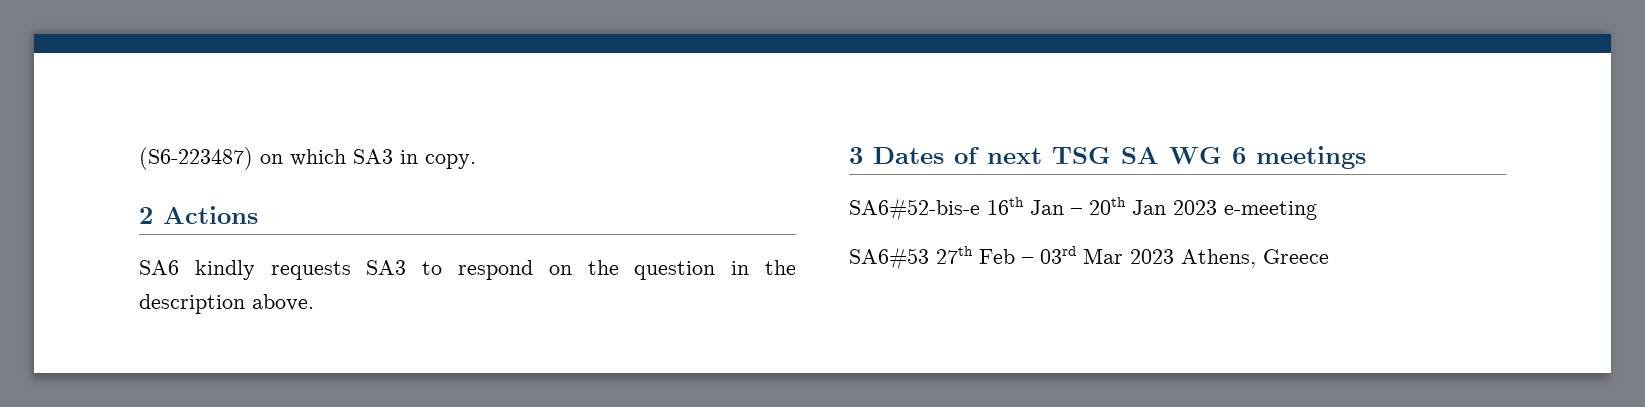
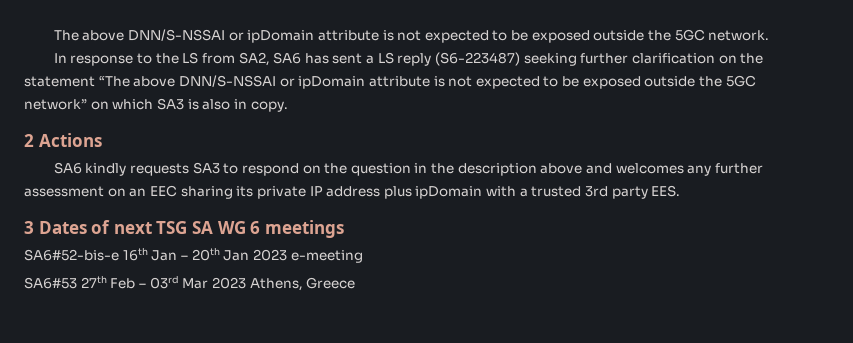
[139,147,253,170] (S6-223487) -> [53,29,770,43] [53,52,764,66] [24,75,756,89] [24,99,87,110] The above DNN/S-NSSAI or ipDomain attribute is not expected to be exposed outside the 5GC network. // In response to the LS from SA2, SA6 has sent a LS reply (S6-223487) seeking further clarification on the statement “The above DNN/S-NSSAI or ipDomain attribute is not expected to be exposed outside the 5GC network”
(393, 156) none -> [187,99,231,110] is also
[252,294,314,311] above. -> [540,163,764,176] [24,185,681,199] above and welcomes any further assessment on an EEC sharing its private IP address plus ipDomain with a trusted 3rd party EES.

